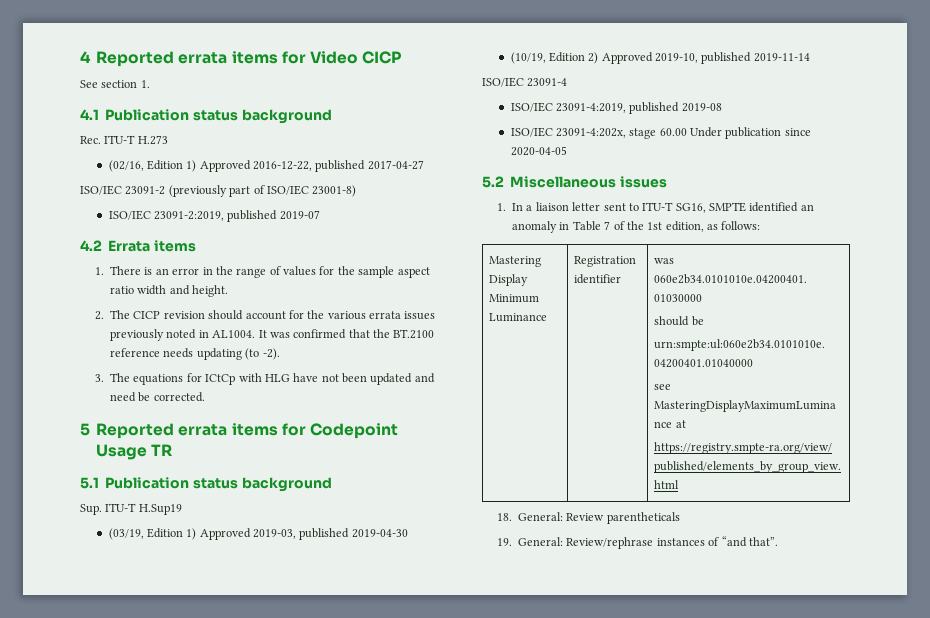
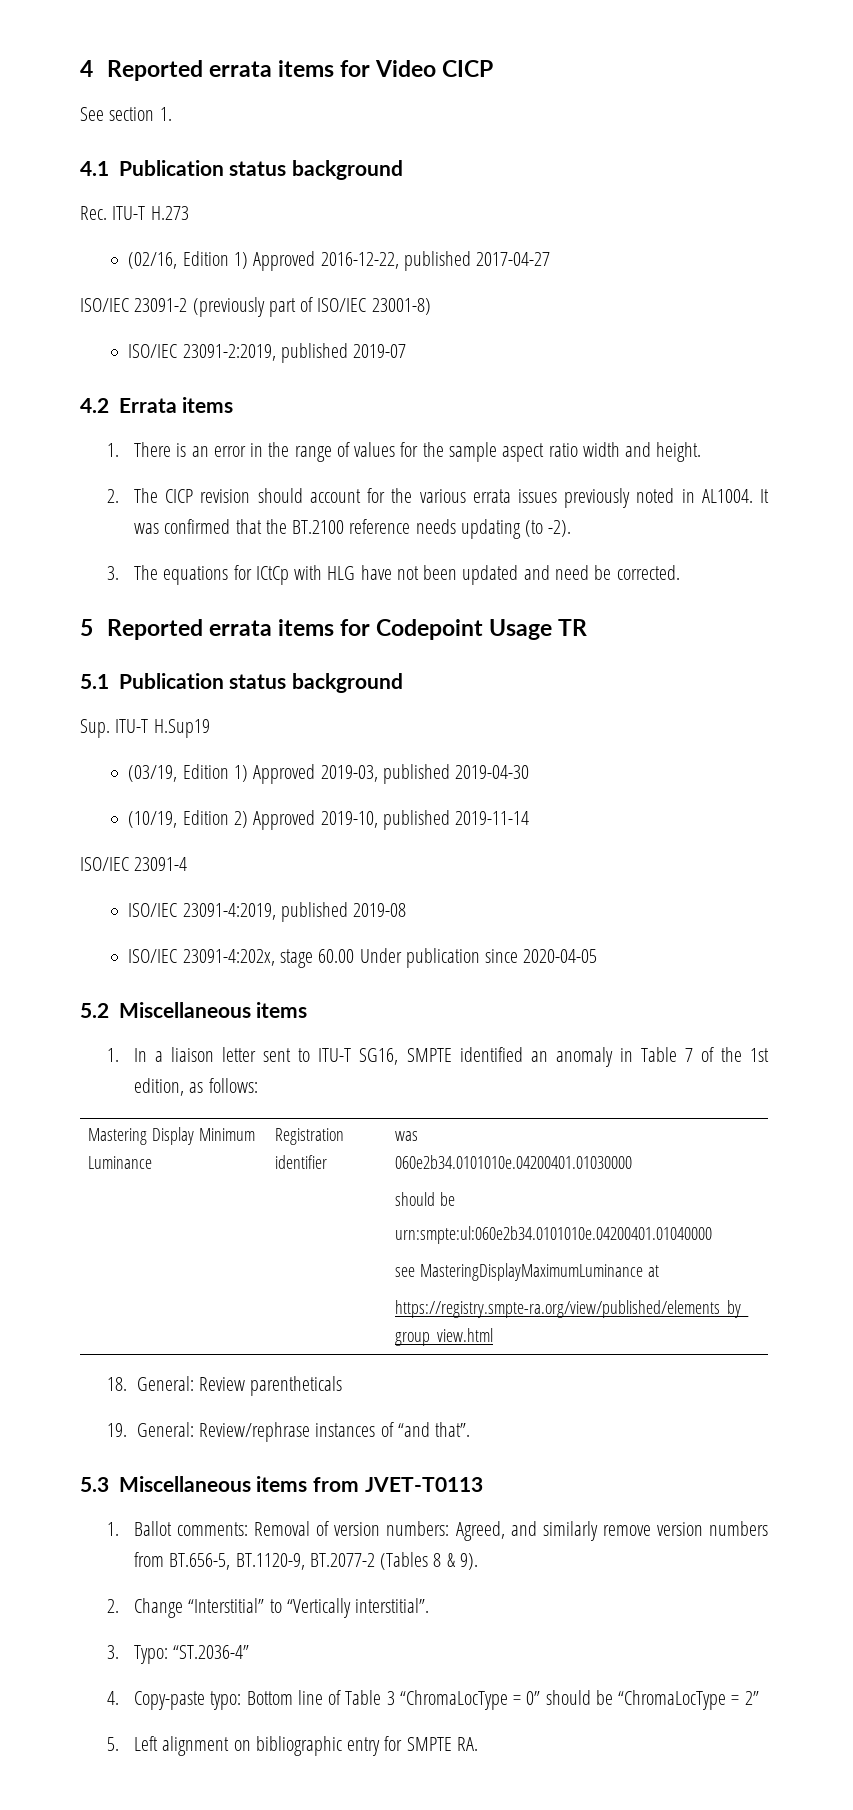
[620,176,668,188] issues -> [256,1002,308,1018] items
(778, 541) none -> [80,1476,483,1492] [107,1521,768,1541] [134,1552,478,1570] [107,1598,430,1618] [107,1645,250,1664] [107,1690,759,1710] [107,1736,478,1756] // 5.3 Miscellaneous items from JVET-T0113 // 1. Ballot comments: Removal of version numbers: Agreed, and similarly remove version numbers from BT.656-5, BT.1120-9, BT.2077-2 (Tables 8 & 9). // 2. Change “Interstitial” to “Vertically interstitial”. // 3. Typo: “ST.2036-4” // 4. Copy-paste typo: Bottom line of Table 3 “ChromaLocType = 0” should be “ChromaLocType = 2” // 5. Left alignment on bibliographic entry for SMPTE RA.

